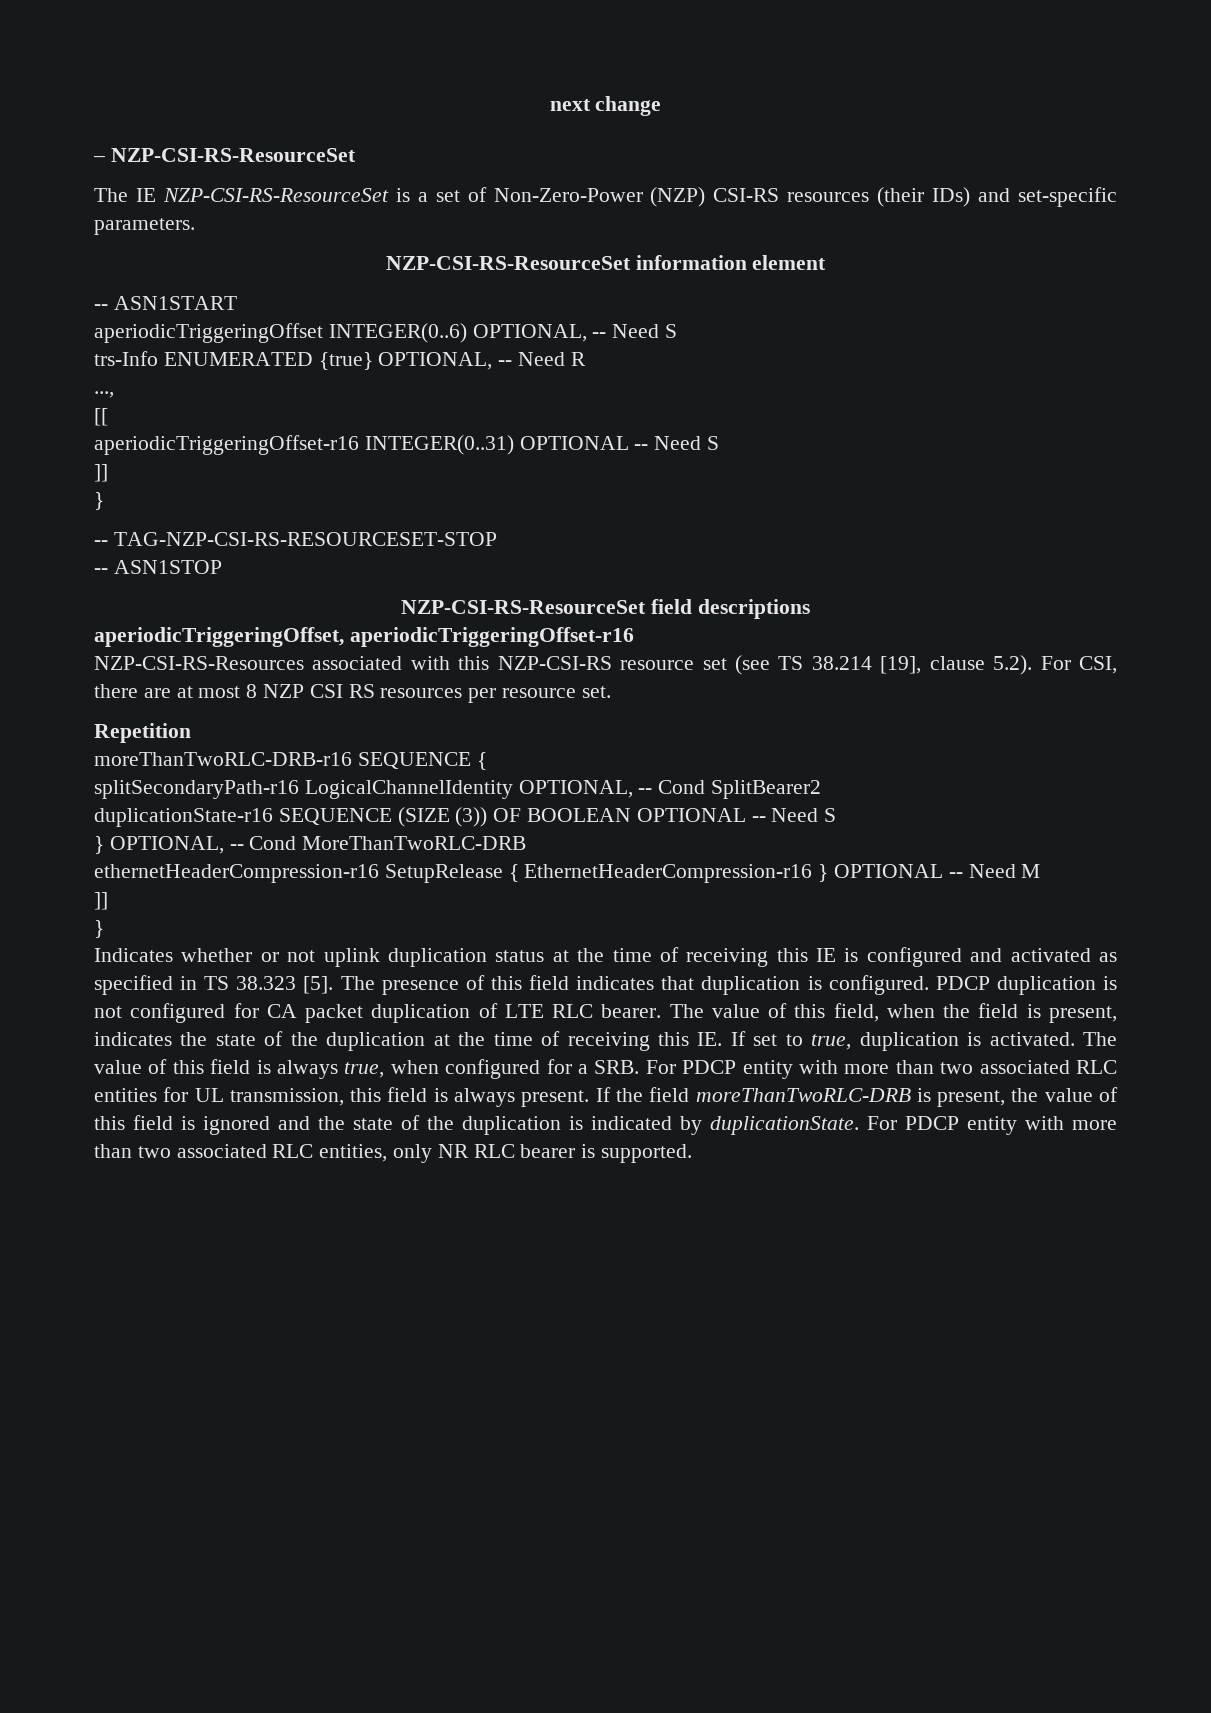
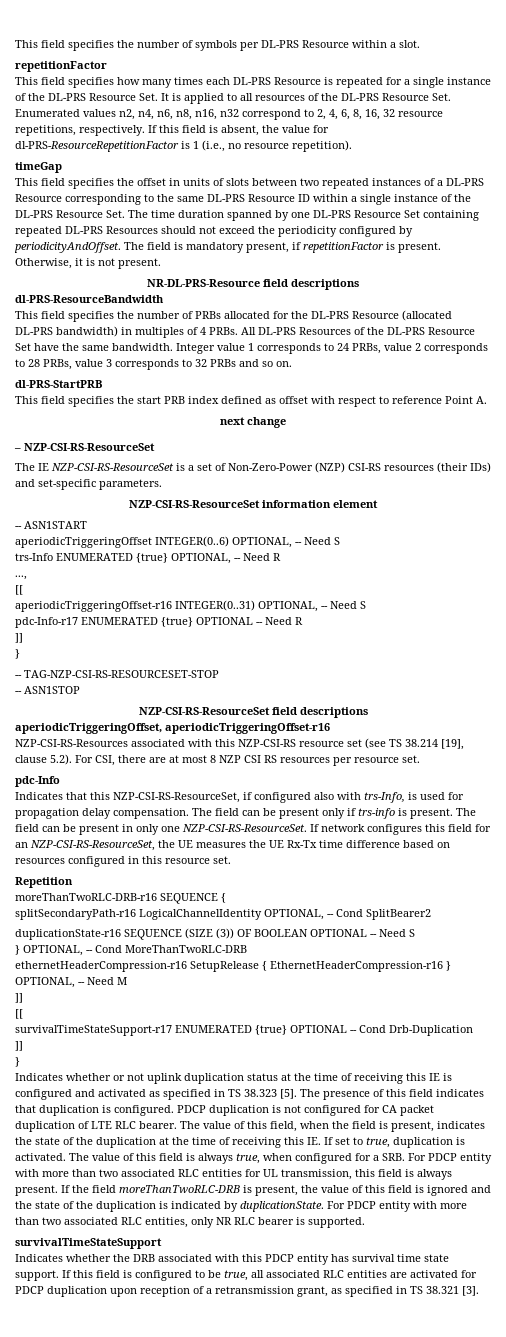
(549, 105) none -> [15,40,420,51] [15,61,107,72] [15,77,491,88] [15,93,451,104] [15,109,443,120] [15,125,329,136] [15,140,352,152] [15,162,62,173] [15,178,484,189] [15,194,471,205] [15,210,479,221] [15,226,413,237] [14,242,441,253] [15,258,161,269] [147,279,359,290] [15,295,164,303] [15,310,452,322] [15,326,475,338] [15,343,488,354] [15,359,292,370] [15,380,102,388] [15,396,487,407] This field specifies the number of symbols per DL-PRS Resource within a slot. // repetitionFactor // This field specifies how many times each DL-PRS Resource is repeated for a single instance of the DL-PRS Resource Set. It is applied to all resources of the DL-PRS Resource Set. Enumerated values n2, n4, n6, n8, n16, n32 correspond to 2, 4, 6, 8, 16, 32 resource repetitions, respectively. If this field is absent, the value for dl-PRS-ResourceRepetitionFactor is 1 (i.e., no resource repetition). // timeGap // This field specifies the offset in units of slots between two repeated instances of a DL-PRS Resource corresponding to the same DL-PRS Resource ID within a single instance of the DL-PRS Resource Set. The time duration spanned by one DL-PRS Resource Set containing repeated DL-PRS Resources should not exceed the periodicity configured by periodicityAndOffset. The field is mandatory present, if repetitionFactor is present. Otherwise, it is not present. // NR-DL-PRS-Resource field descriptions // dl-PRS-ResourceBandwidth // This field specifies the number of PRBs allocated for the DL-PRS Resource (allocated DL-PRS bandwidth) in multiples of 4 PRBs. All DL-PRS Resources of the DL-PRS Resource Set have the same bandwidth. Integer value 1 corresponds to 24 PRBs, value 2 corresponds to 28 PRBs, value 3 corresponds to 32 PRBs and so on. // dl-PRS-StartPRB // This field specifies the start PRB index defined as offset with respect to reference Point A. //
[519,436,720,450] OPTIONAL -- Need S -> [258,601,366,612] [15,617,303,628] OPTIONAL, -- Need S // pdc-Info-r17 ENUMERATED {true} OPTIONAL -- Need R
(611, 692) none -> [15,776,60,787] [15,792,464,803] [15,808,476,819] [15,824,491,835] [15,840,450,851] [15,856,231,867] // pdc-Info // Indicates that this NZP-CSI-RS-ResourceSet, if configured also with trs-Info, is used for propagation delay compensation. The field can be present only if trs-info is present. The field can be present in only one NZP-CSI-RS-ResourceSet. If network configures this field for an NZP-CSI-RS-ResourceSet, the UE measures the UE Rx-Tx time difference based on resources configured in this resource set.
[834,864,944,878] OPTIONAL -> [15,977,75,988] OPTIONAL,
(108, 901) none -> [15,1009,23,1019] [15,1025,473,1036] [15,1041,23,1051] // [[ // survivalTimeStateSupport-r17 ENUMERATED {true} OPTIONAL -- Cond Drb-Duplication // ]]
(693, 1153) none -> [15,1238,162,1249] [15,1254,449,1265] [15,1270,477,1281] [15,1286,479,1297] // survivalTimeStateSupport // Indicates whether the DRB associated with this PDCP entity has survival time state support. If this field is configured to be true, all associated RLC entities are activated for PDCP duplication upon reception of a retransmission grant, as specified in TS 38.321 [3].

